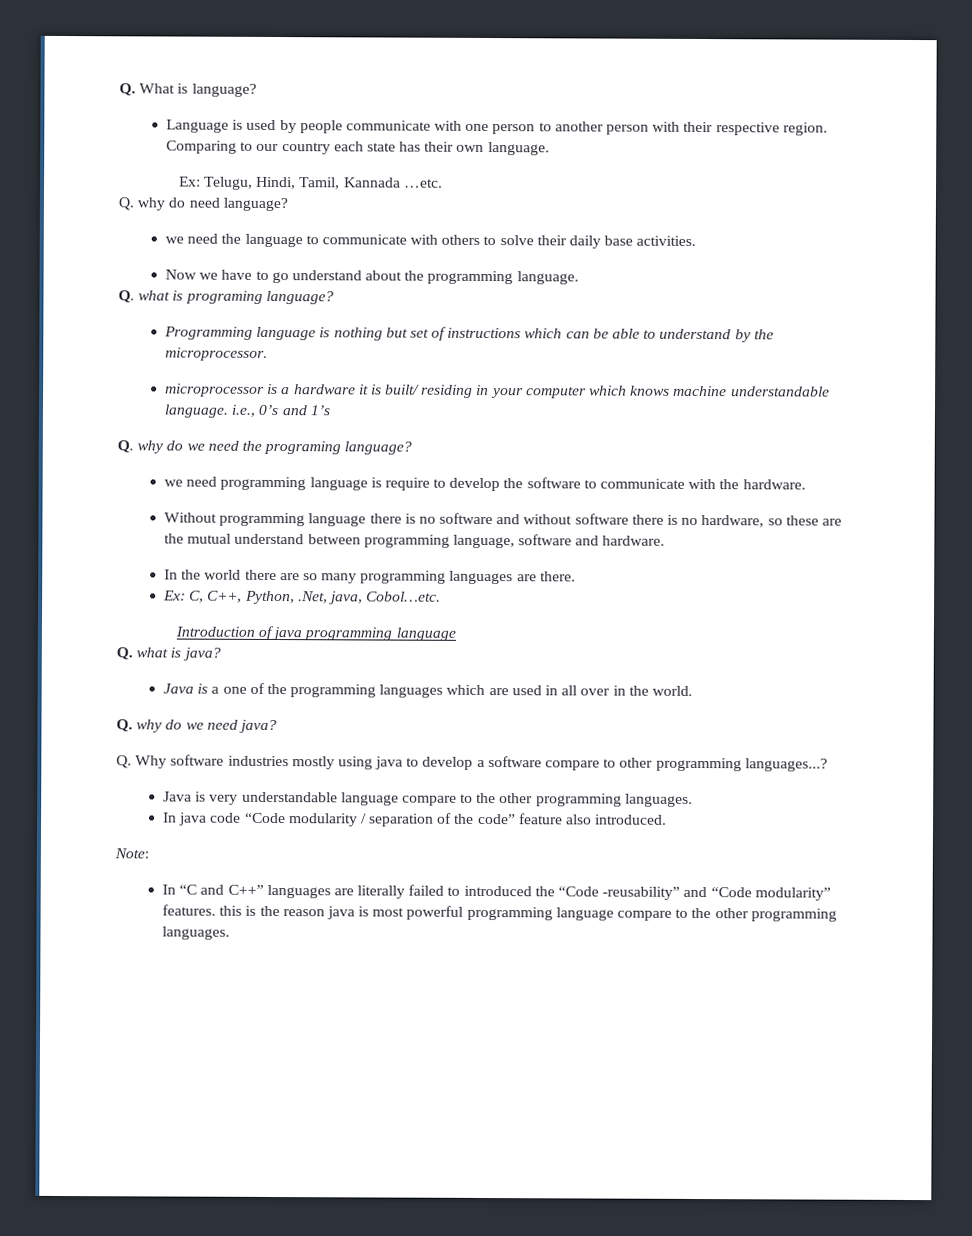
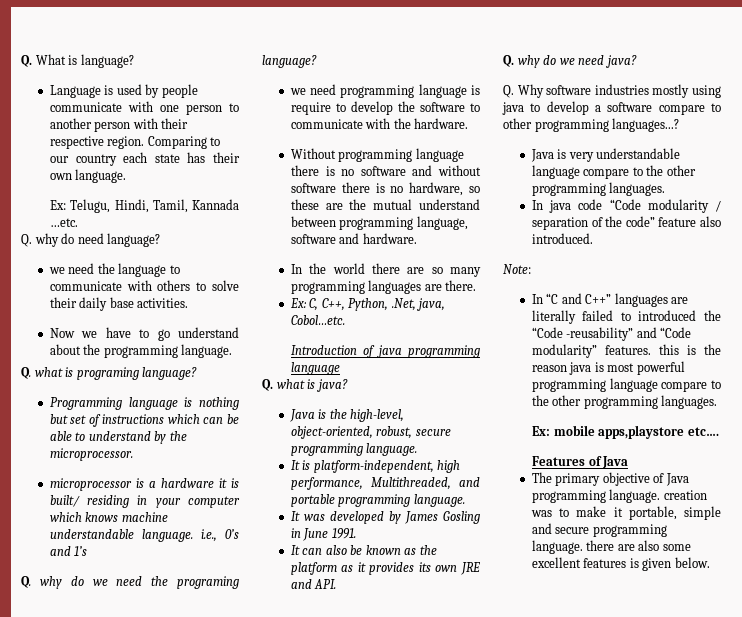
[211,682,693,698] a one of the programming languages which are used in all over in the world. -> [329,409,405,422] [290,426,451,439] [290,443,418,456] [290,460,461,473] [290,477,480,490] [290,494,465,507] [290,511,481,524] [290,528,356,541] [290,545,437,555] [290,562,480,575] [290,579,337,589] the high-level, object-oriented, robust, secure programming language. // It is platform-independent, high performance, Multithreaded, and portable programming language. // It was developed by James Gosling in June 1991. // It can also be known as the platform as it provides its own JRE and API.
(230, 933) none -> [532,425,719,439] [532,456,629,469] [531,472,689,486] [531,489,707,503] [530,506,721,520] [531,523,667,537] [531,540,691,554] [531,557,710,571] // Ex: mobile apps,playstore etc…. // Features of Java // The primary objective of Java programming language. creation was to make it portable, simple and secure programming language. there are also some excellent features is given below.

